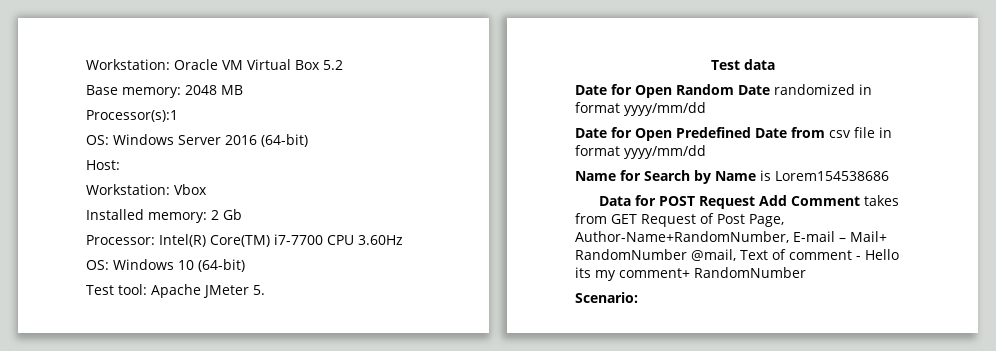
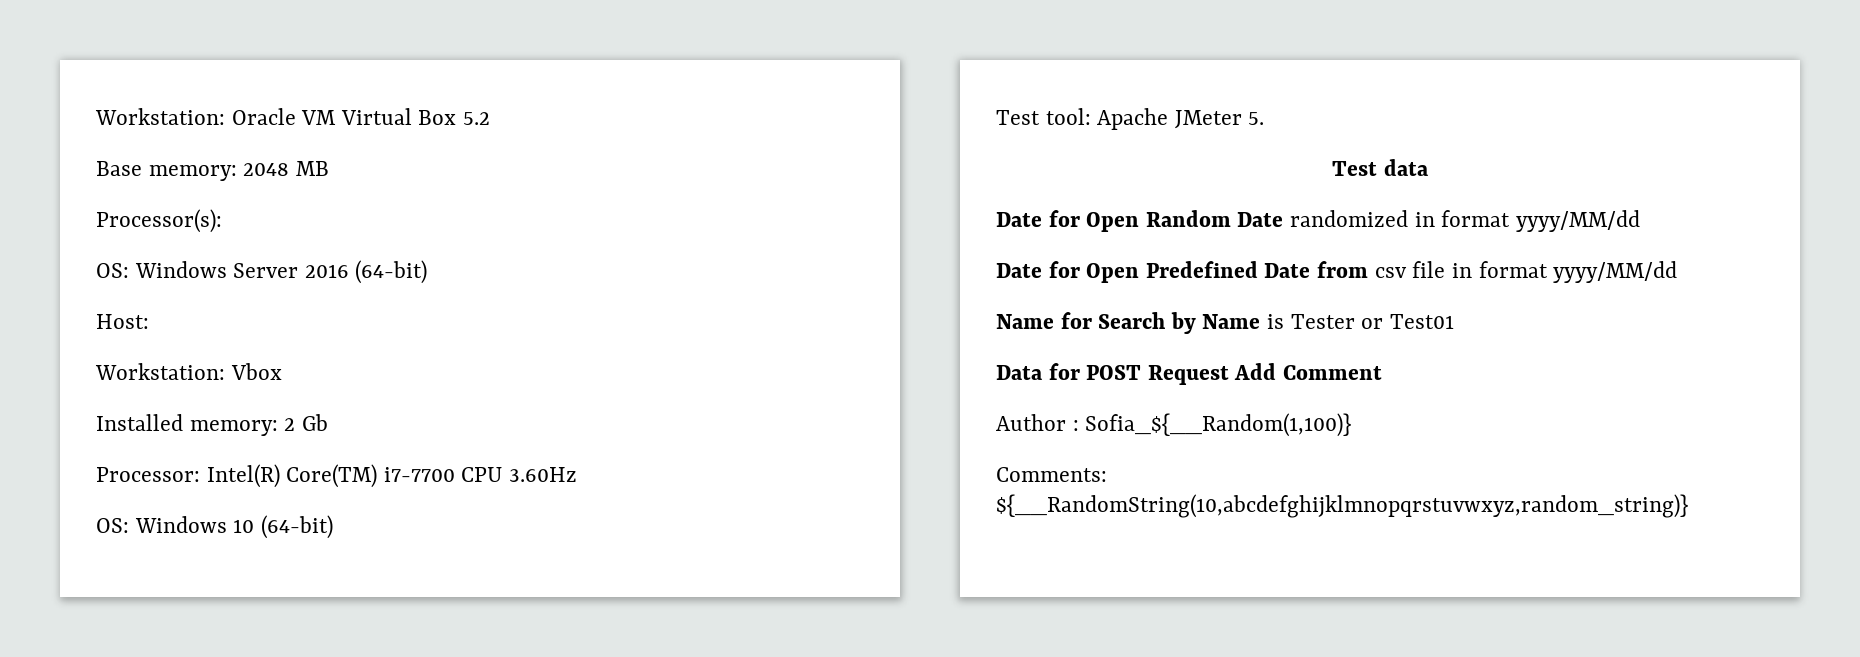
[86,110,178,122] Processor(s):1 -> [96,209,222,233] Processor(s):
[624,102,706,116] yyyy/mm/dd -> [1515,210,1640,232] yyyy/MM/dd
[624,145,706,159] yyyy/mm/dd -> [1553,261,1678,283] yyyy/MM/dd
[775,171,889,181] Lorem154538686 -> [1290,314,1454,329] Tester or Test01
[863,195,899,206] [575,213,784,227] [575,231,887,243] [575,249,899,261] [575,267,806,281] [575,292,638,303] takes from GET Request of Post Page, Author-Name+RandomNumber, E-mail – Mail+ RandomNumber @mail, Text of comment - Hello its my comment+ RandomNumber // Scenario: -> [996,413,1352,437] [996,467,1107,482] [996,494,1688,518] // Author : Sofia_${__Random(1,100)} // Comments: ${__RandomString(10,abcdefghijklmnopqrstuvwxyz,random_string)}

